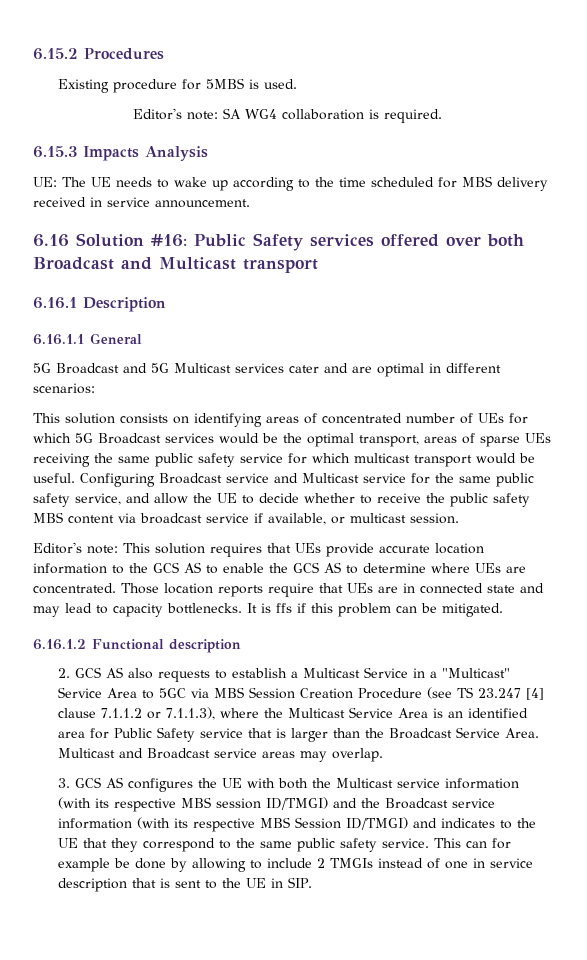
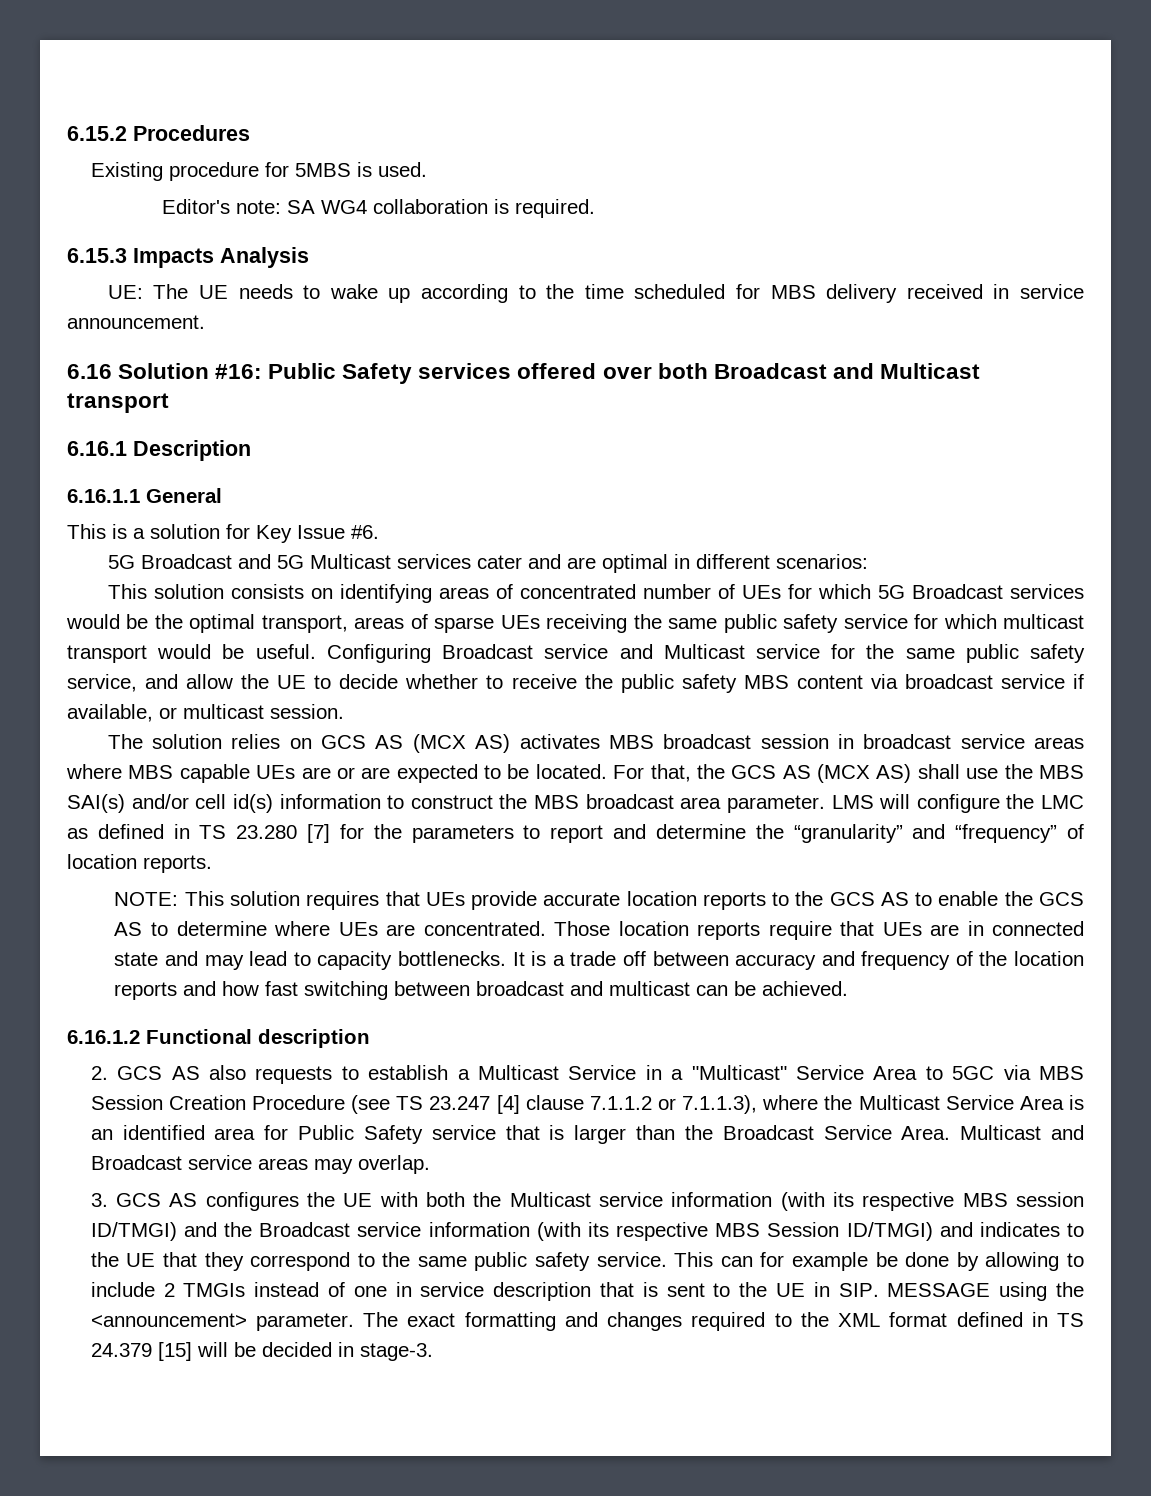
(142, 338) none -> [67,524,379,543] // This is a solution for Key Issue #6.
[33,542,118,554] Editor's note: -> [107,734,1085,753] [66,764,1085,783] [67,794,1084,813] [67,824,1085,843] [67,854,212,873] [114,892,179,906] The solution relies on GCS AS (MCX AS) activates MBS broadcast session in broadcast service areas where MBS capable UEs are or are expected to be located. For that, the GCS AS (MCX AS) shall use the MBS SAI(s) and/or cell id(s) information to construct the MBS broadcast area parameter. LMS will configure the LMC as defined in TS 23.280 [7] for the parameters to report and determine the “granularity” and “frequency” of location reports. // NOTE:
[33,563,107,574] information -> [702,892,766,910] reports
[276,603,391,617] ffs if this problem -> [552,951,1084,970] [114,981,691,1000] a trade off between accuracy and frequency of the location reports and how fast switching between broadcast and multicast
[442,603,503,617] mitigated. -> [762,981,849,996] achieved.
(312, 882) none -> [887,1282,1084,1301] [90,1312,1084,1331] [90,1342,433,1361] MESSAGE using the <announcement> parameter. The exact formatting and changes required to the XML format defined in TS 24.379 [15] will be decided in stage-3.

